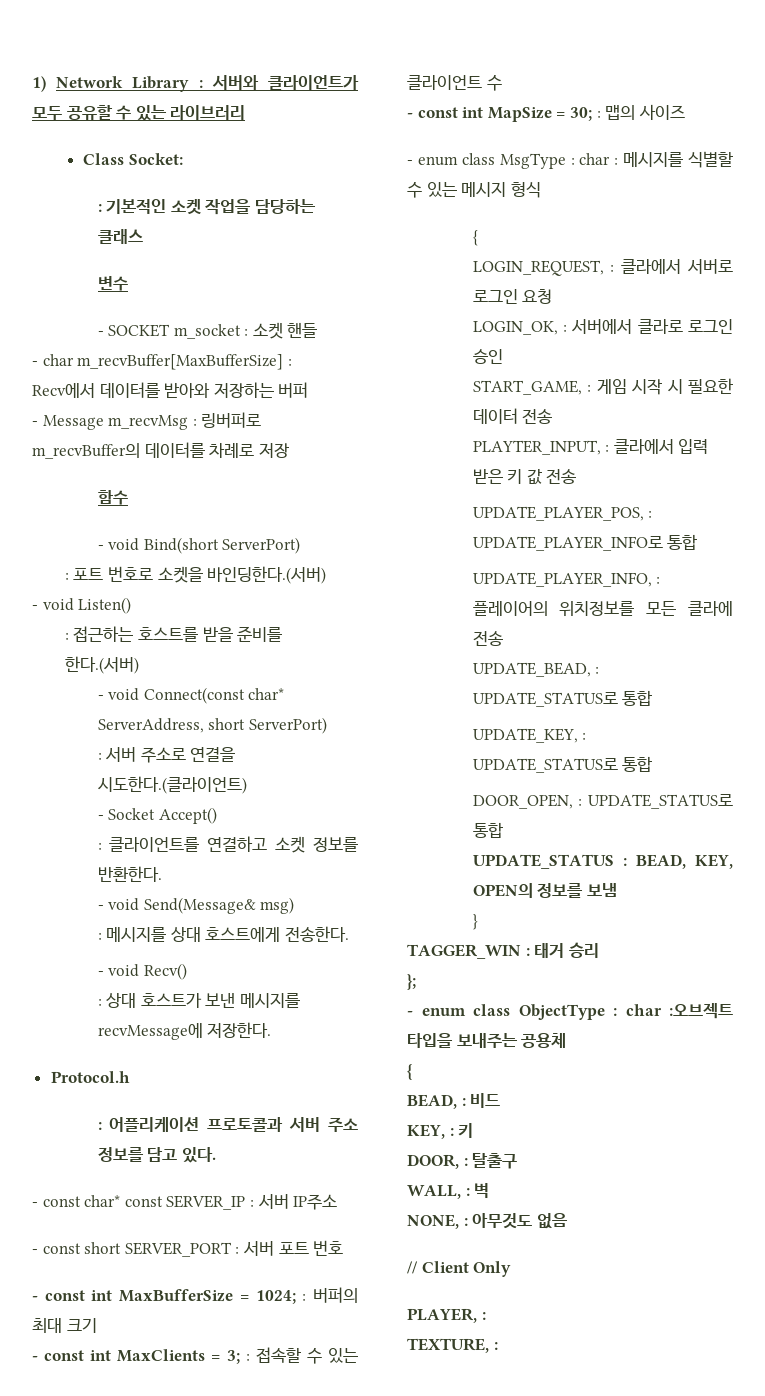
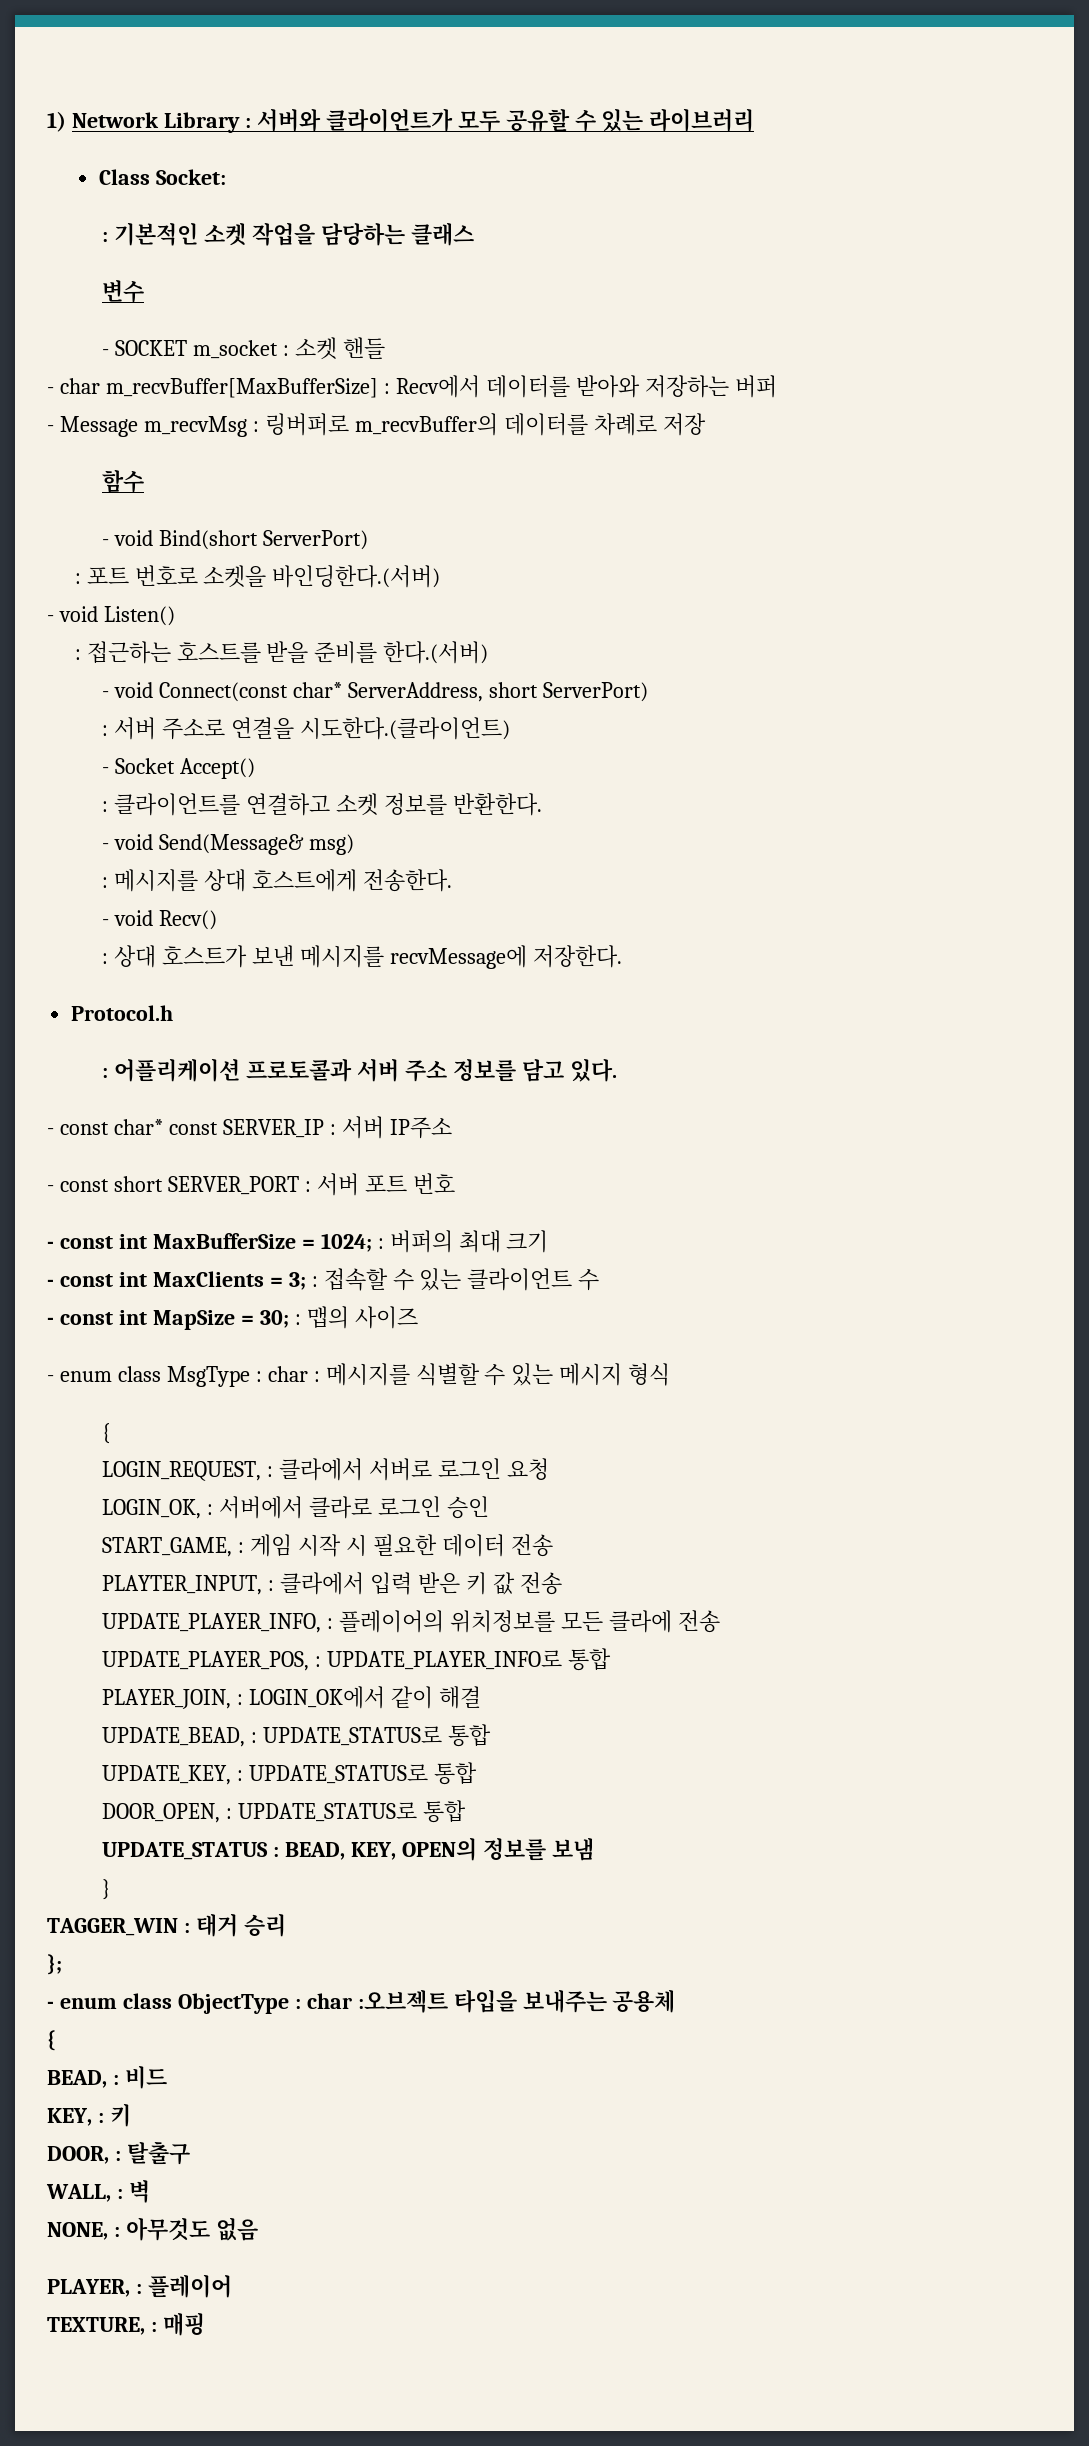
[472,506,653,521] [472,534,698,551] // UPDATE_PLAYER_POS, : UPDATE_PLAYER_INFO로 통합 -> (562, 1583) none
(503, 638) none -> [102,1648,612,1671] [102,1686,482,1709] // UPDATE_PLAYER_POS, : UPDATE_PLAYER_INFO로 통합 // PLAYER_JOIN, : LOGIN_OK에서 같이 해결
[407,1261,512,1277] // // Client Only -> (258, 2229) none
(486, 1316) none -> [147,2274,232,2298] 플레이어
(498, 1346) none -> [162,2313,205,2336] 매핑

